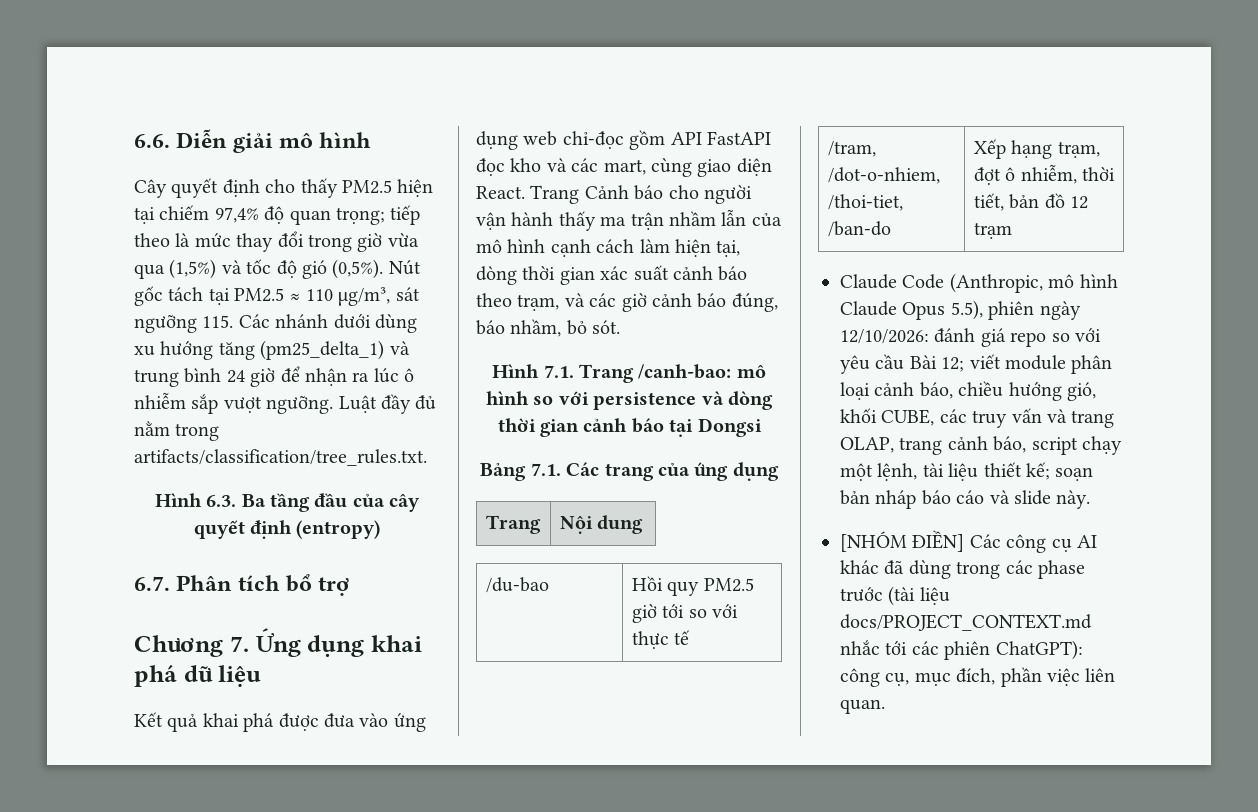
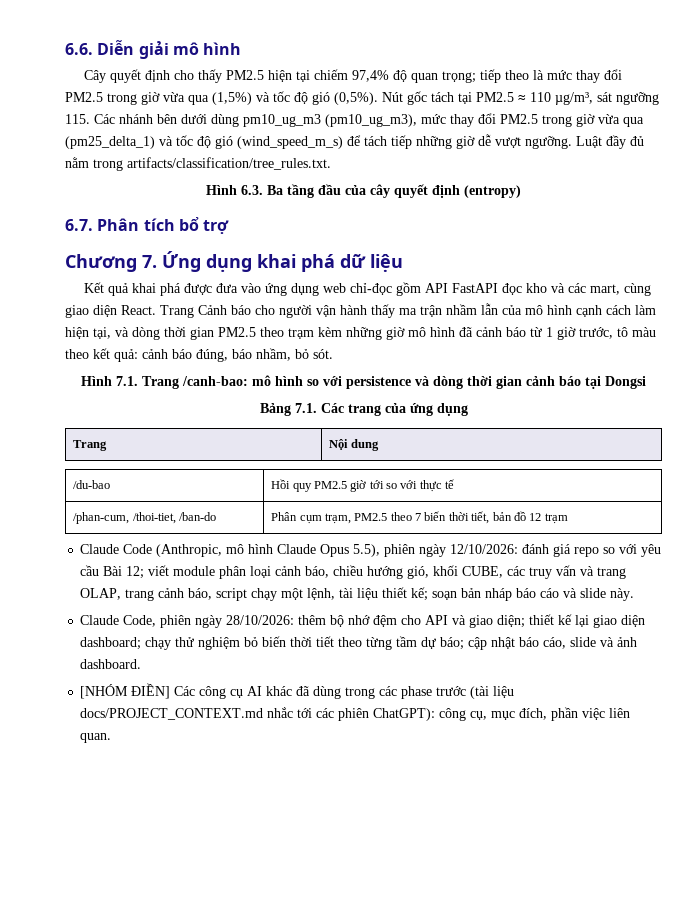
(304, 239) none -> [65,92,103,102] PM2.5
(329, 321) none -> [157,114,177,124] bên
[134,340,410,360] [134,366,415,387] [134,392,219,414] xu hướng tăng (pm25_delta_1) và trung bình 24 giờ để nhận ra lúc ô nhiễm sắp -> [243,113,644,127] [65,134,491,149] pm10_ug_m3 (pm10_ug_m3), mức thay đổi PM2.5 trong giờ vừa qua (pm25_delta_1) và tốc độ gió (wind_speed_m_s) để tách tiếp những giờ dễ
[476,265,748,285] [476,293,647,312] dòng thời gian xác suất cảnh báo theo trạm, và các giờ -> [115,327,656,340] [65,348,138,362] và dòng thời gian PM2.5 theo trạm kèm những giờ mô hình đã cảnh báo từ 1 giờ trước, tô màu theo kết quả:
[827,141,876,157] [827,167,940,184] /tram, /dot-o-nhiem, -> [73,512,130,524] /phan-cum,
[973,139,1100,159] [973,164,1077,185] Xếp hạng trạm, đợt ô nhiễm, -> [271,511,447,524] Phân cụm trạm, PM2.5 theo 7 biến
(1091, 499) none -> [80,614,646,628] [80,636,638,650] [80,659,142,669] // Claude Code, phiên ngày 28/10/2026: thêm bộ nhớ đệm cho API và giao diện; thiết kế lại giao diện dashboard; chạy thử nghiệm bỏ biến thời tiết theo từng tầm dự báo; cập nhật báo cáo, slide và ảnh dashboard.

